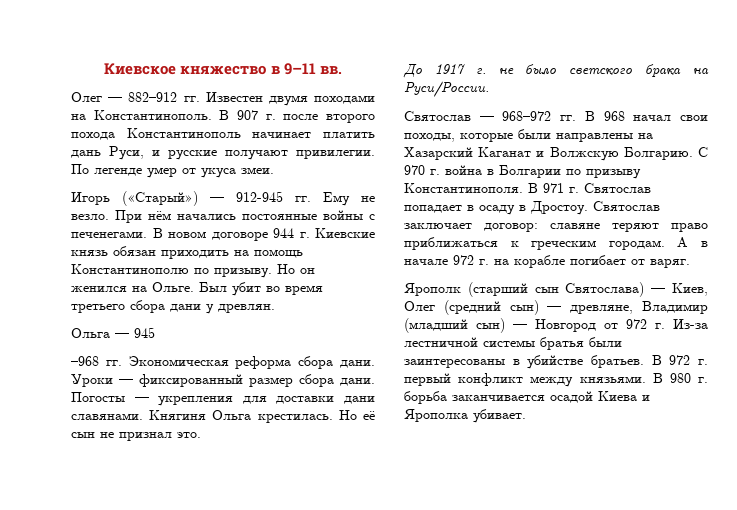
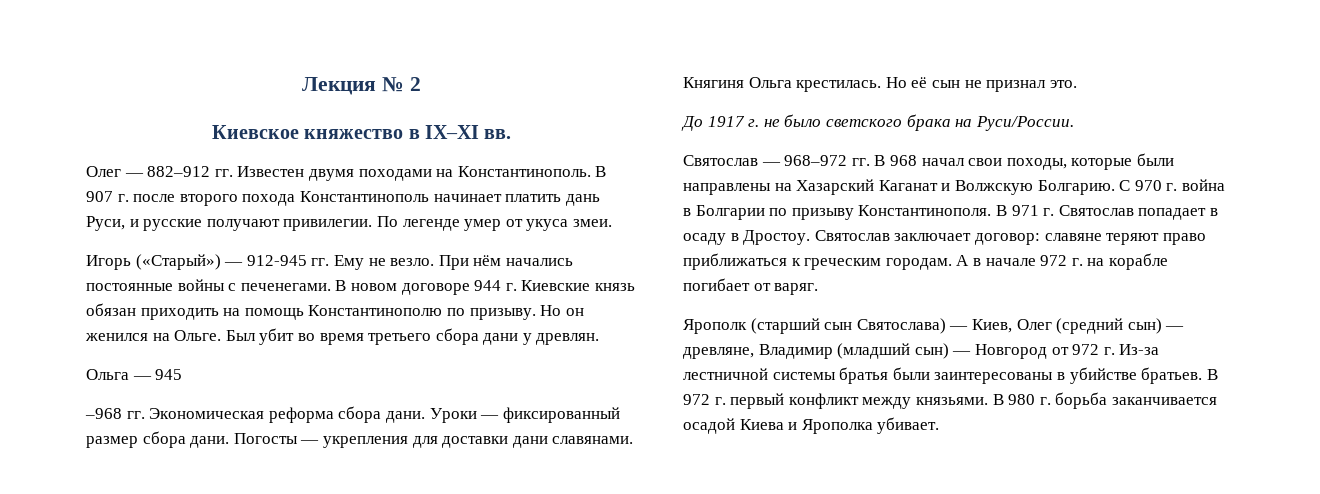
(104, 69) none -> [302,77,421,95] Лекция № 2 //
[283,63,316,75] 9–11 -> [424,125,479,139] IX–XI

